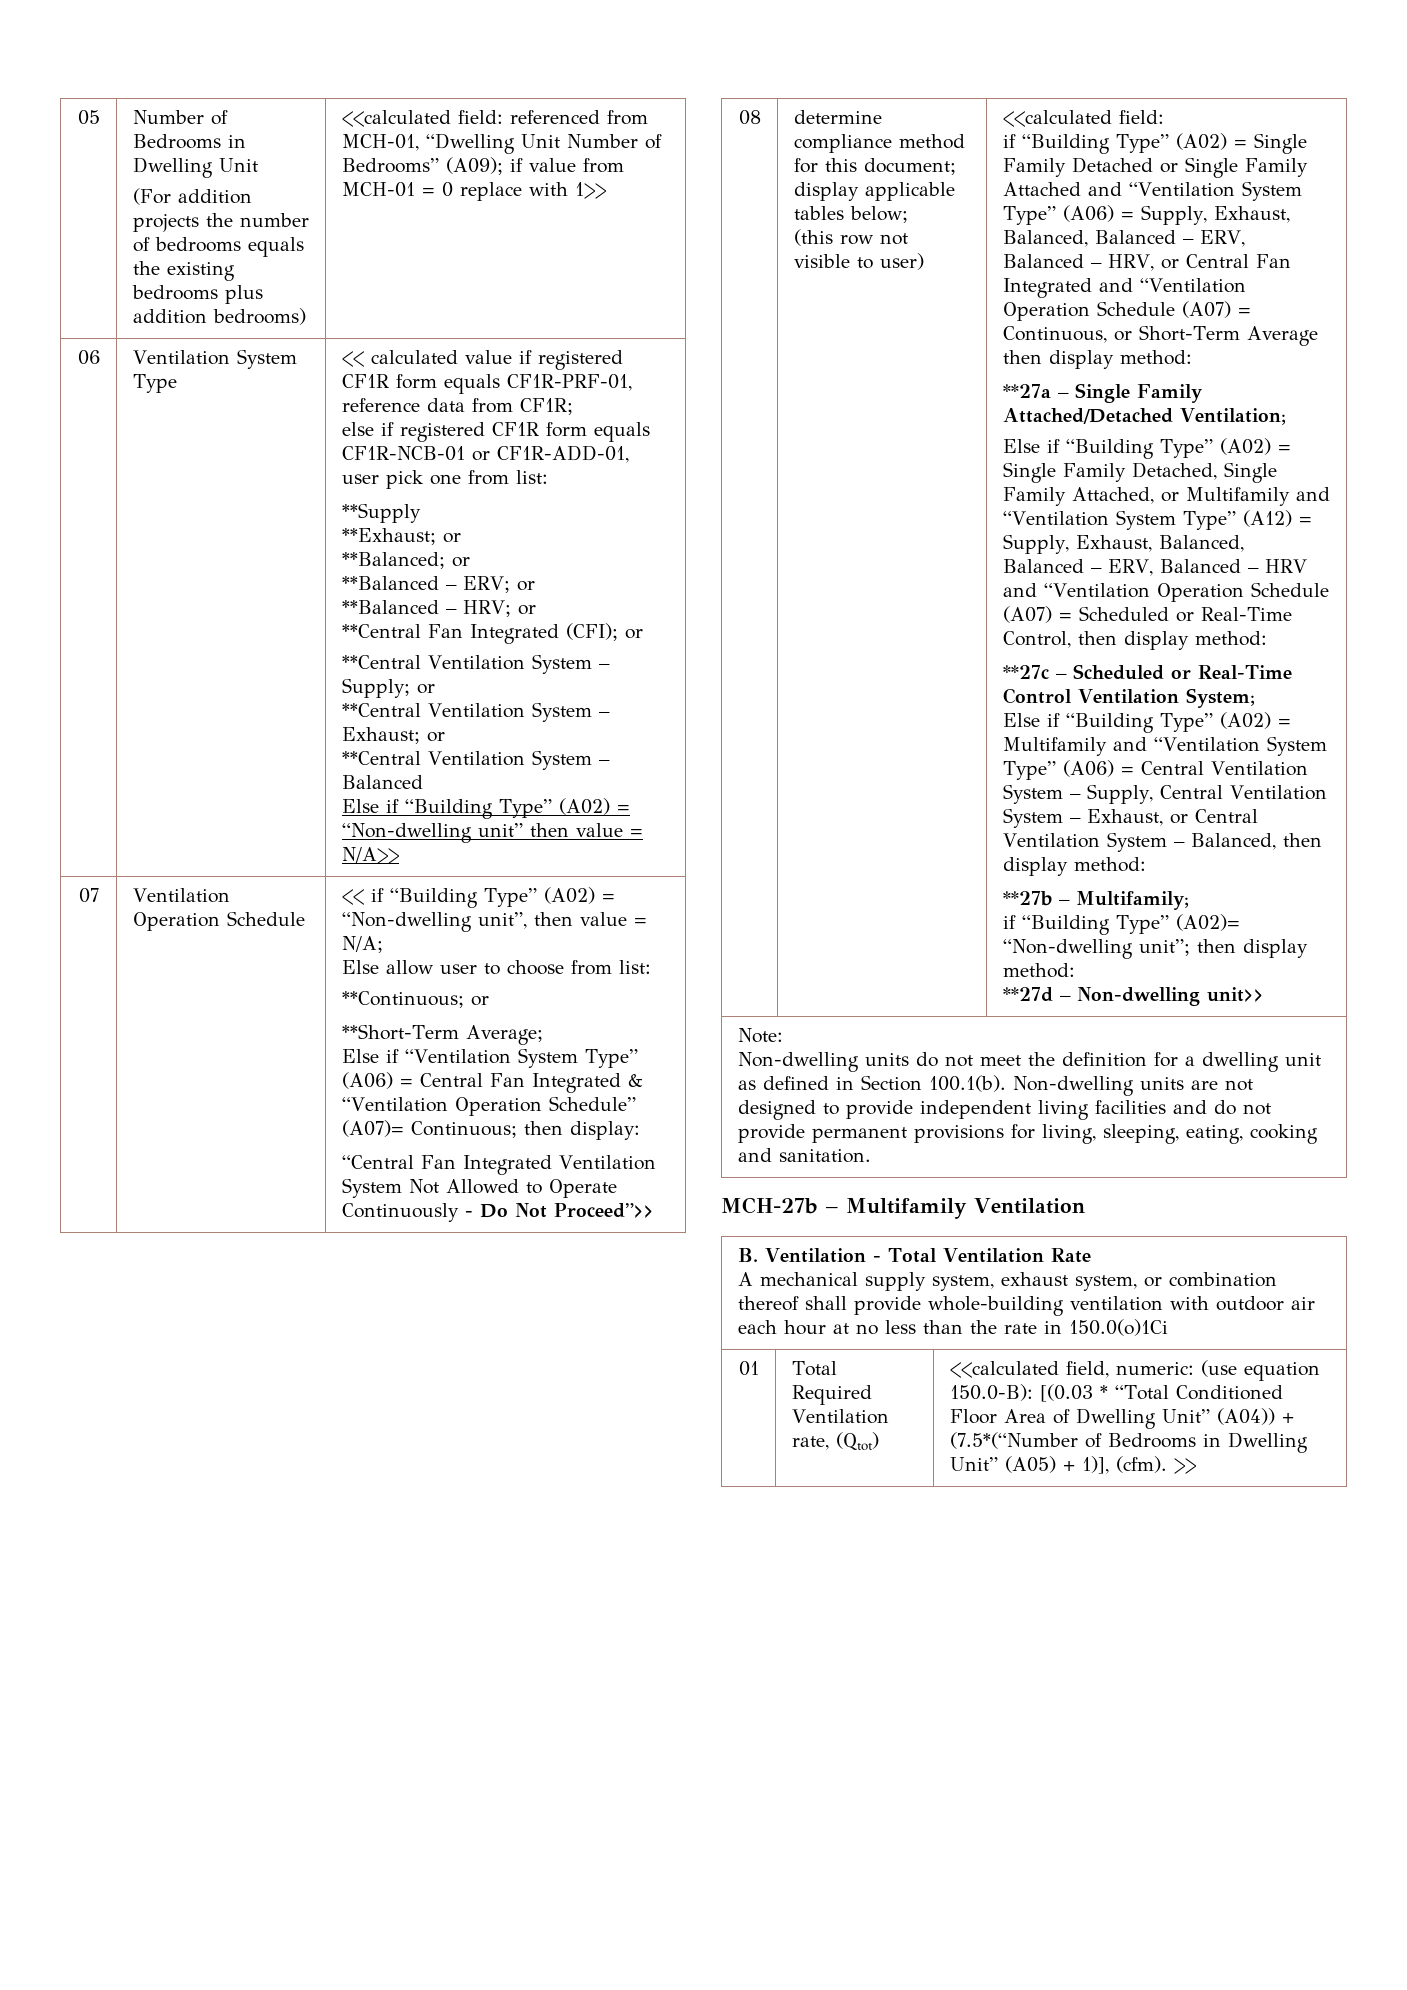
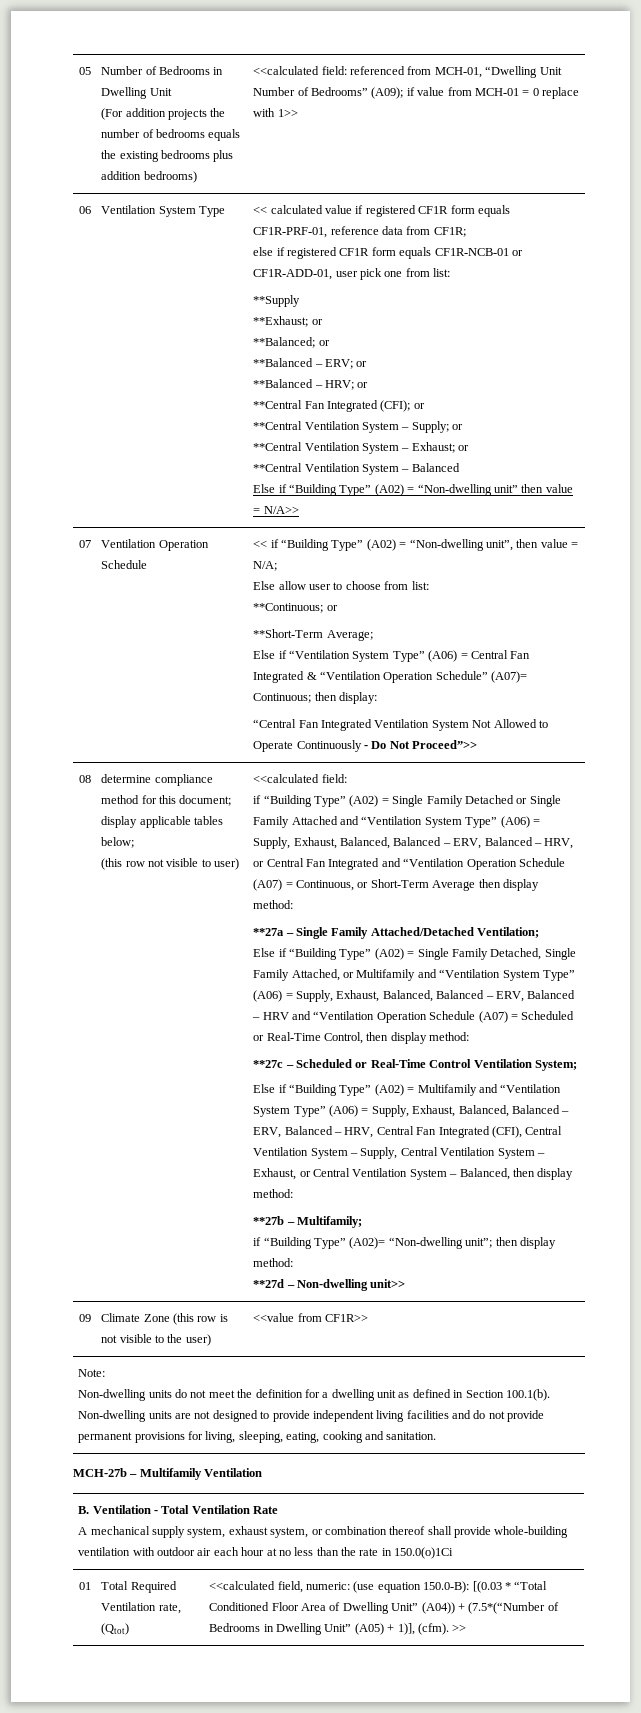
[1242,510,1292,527] (A12) -> [253,990,283,1002] (A06)
(1134, 771) none -> [371,1105,570,1117] [253,1126,522,1138] Supply, Exhaust, Balanced, Balanced – ERV, Balanced – HRV, Central Fan Integrated (CFI),
(1264, 994) none -> [79,1314,91,1322] [101,1313,228,1325] [101,1334,211,1346] [253,1313,369,1322] // 09 | Climate Zone (this row is not visible to the user) | <<value from CF1R>>

